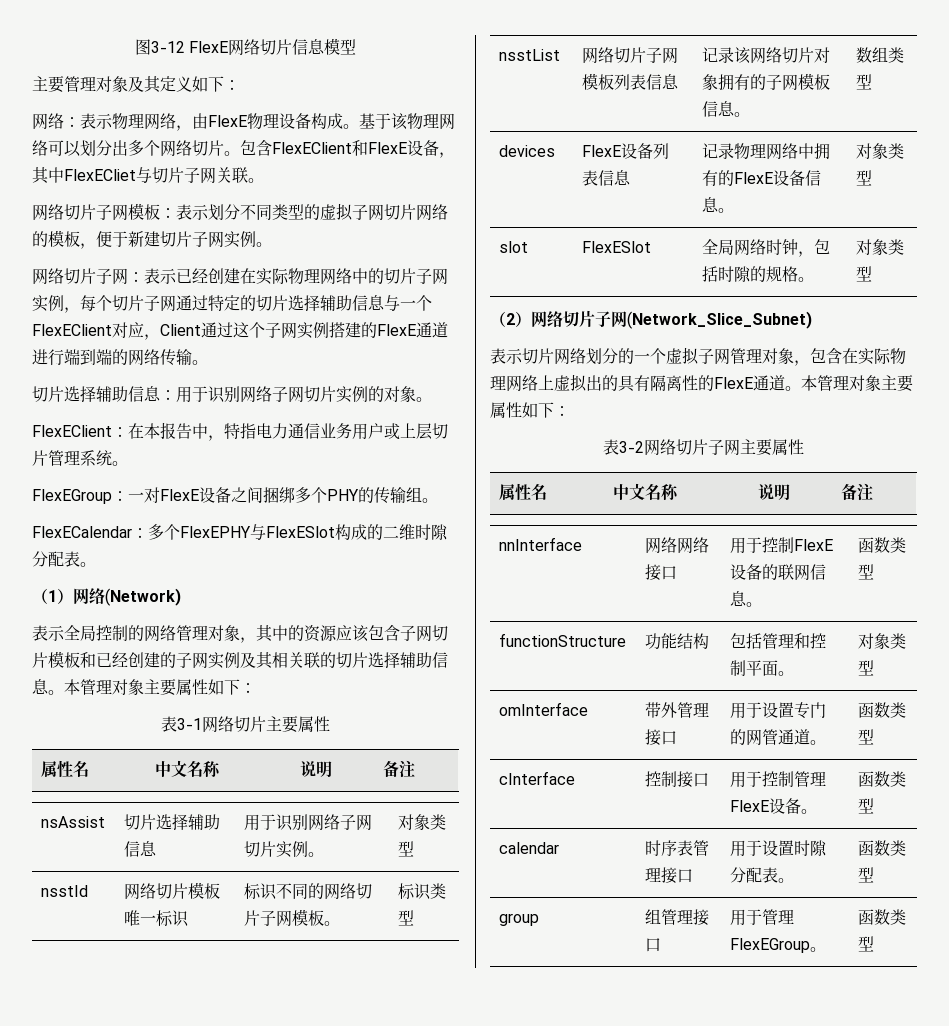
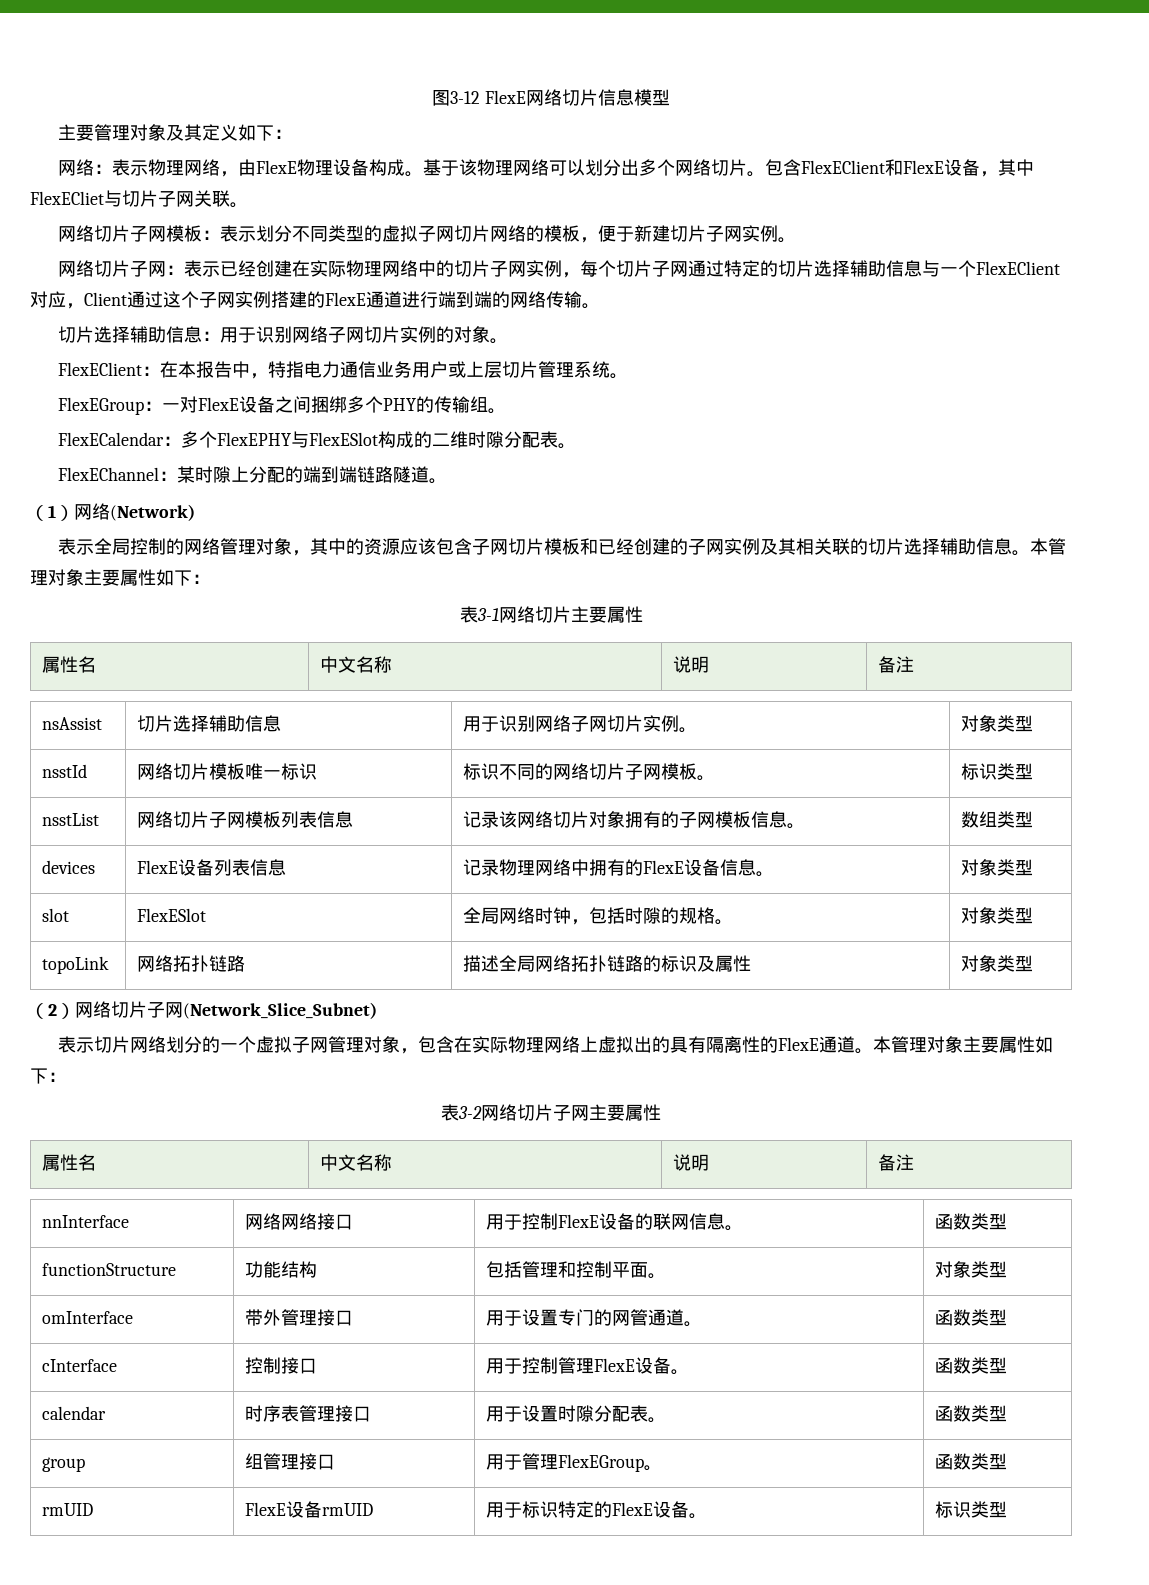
(96, 564) none -> [57,466,447,484] // FlexEChannel：某时隙上分配的端到端链路隧道。
(873, 274) none -> [41,956,109,974] [136,955,245,972] [462,955,751,972] [960,955,1033,972] // topoLink | 网络拓扑链路 | 描述全局网络拓扑链路的标识及属性 | 对象类型
(875, 944) none -> [41,1503,93,1516] [244,1501,373,1518] [485,1501,707,1519] [934,1501,1007,1518] // rmUID | FlexE设备rmUID | 用于标识特定的FlexE设备。 | 标识类型

